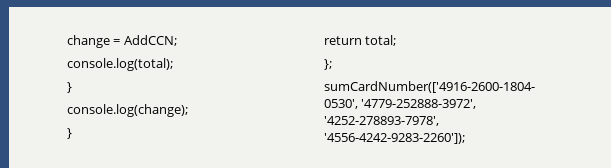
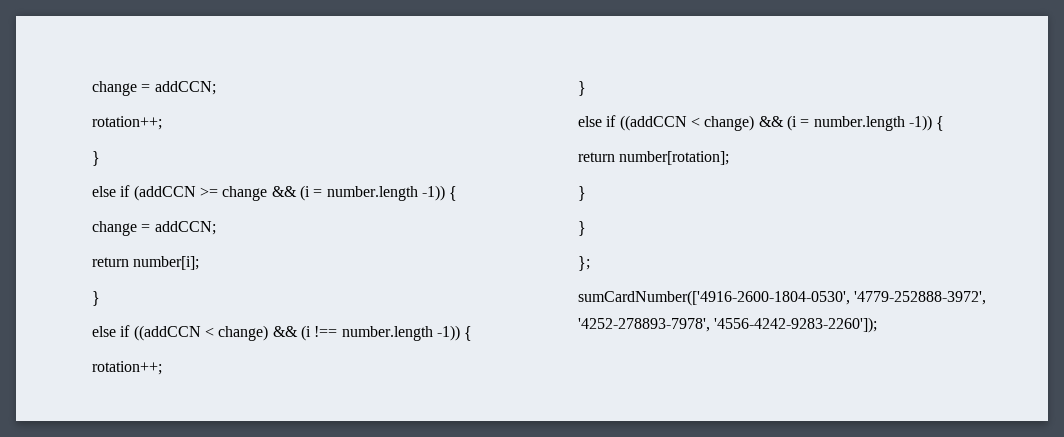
[67,35,177,48] [67,58,173,71] [67,82,72,93] [67,104,188,117] [67,128,72,139] [324,35,397,46] change = AddCCN; // console.log(total); // } // console.log(change); // } // return total; -> [92,81,216,96] [92,116,162,130] [92,151,100,166] [92,185,458,201] [92,221,216,236] [92,256,200,270] [92,291,100,306] [92,325,473,341] [92,361,162,375] [578,81,586,96] [578,115,945,131] [578,151,730,165] [578,186,586,201] [578,221,586,236] change = addCCN; // rotation++; // } // else if (addCCN >= change && (i = number.length -1)) { // change = addCCN; // return number[i]; // } // else if ((addCCN < change) && (i !== number.length -1)) { // rotation++; // } // else if ((addCCN < change) && (i = number.length -1)) { // return number[rotation]; // } // }

